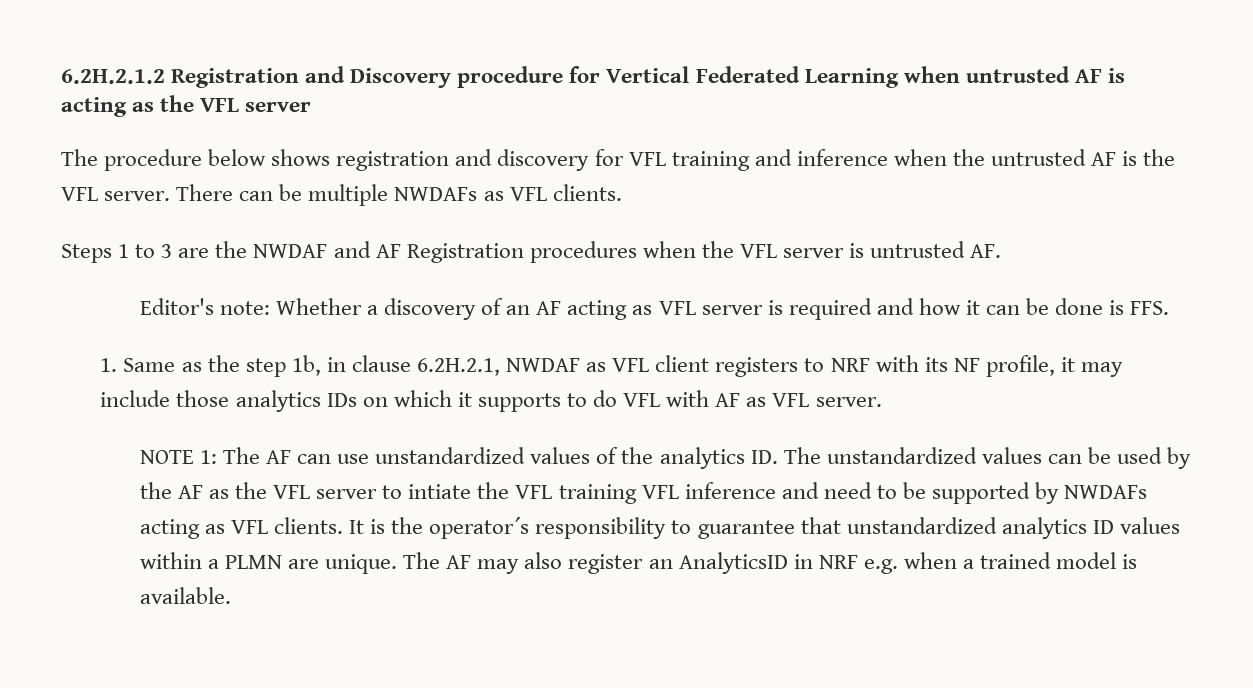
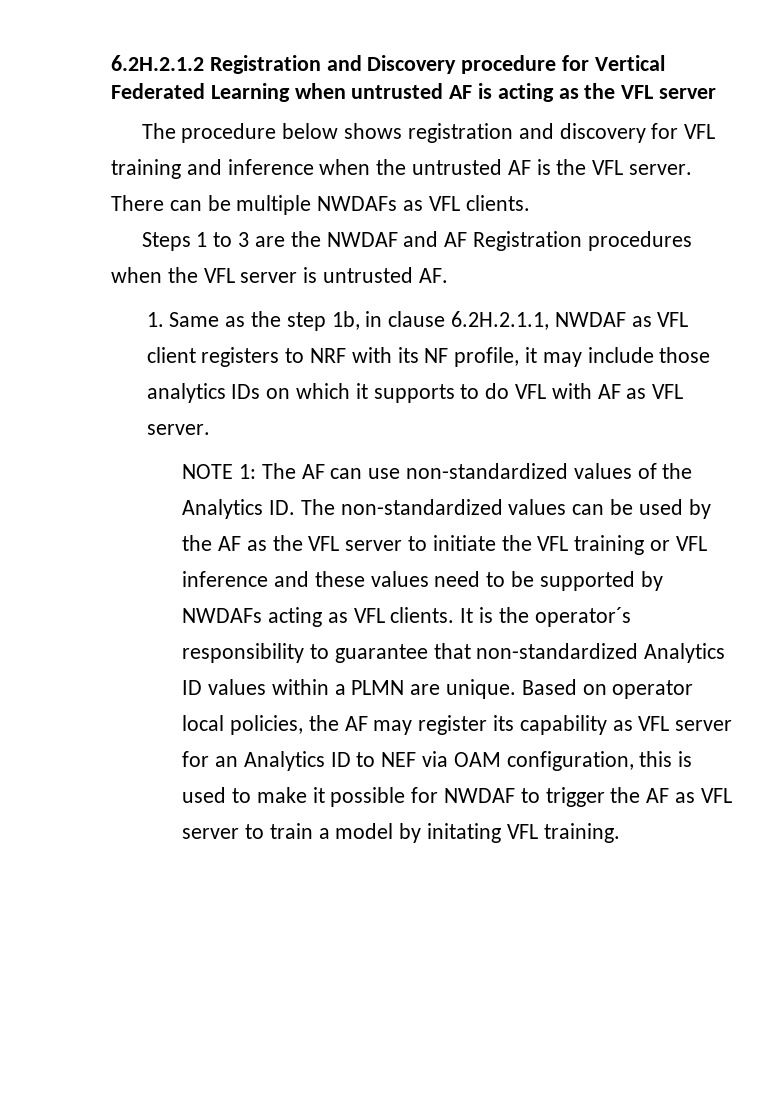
[139,298,1170,320] // Editor's note: Whether a discovery of an AF acting as VFL server is required and how it can be done is FFS. -> (448, 275) none
[416,358,500,376] 6.2H.2.1, -> [451,311,550,330] 6.2H.2.1.1,
[375,447,526,464] unstandardized -> [406,463,569,479] non-standardized
[659,447,745,469] analytics -> [182,499,264,519] Analytics
[826,447,977,464] unstandardized -> [340,499,503,515] non-standardized
[408,484,472,499] intiate -> [432,535,496,551] initiate
(637, 494) none -> [650,540,671,551] or
(819, 490) none -> [314,571,429,587] these values
[846,517,1087,539] unstandardized analytics -> [476,643,726,663] non-standardized Analytics
[403,552,1138,574] [139,587,231,604] The AF may also register an AnalyticsID in NRF e.g. when a trained model is available. -> [521,679,694,699] [182,715,733,735] [182,751,693,771] [182,787,732,807] [182,823,620,843] Based on operator local policies, the AF may register its capability as VFL server for an Analytics ID to NEF via OAM configuration, this is used to make it possible for NWDAF to trigger the AF as VFL server to train a model by initating VFL training.

